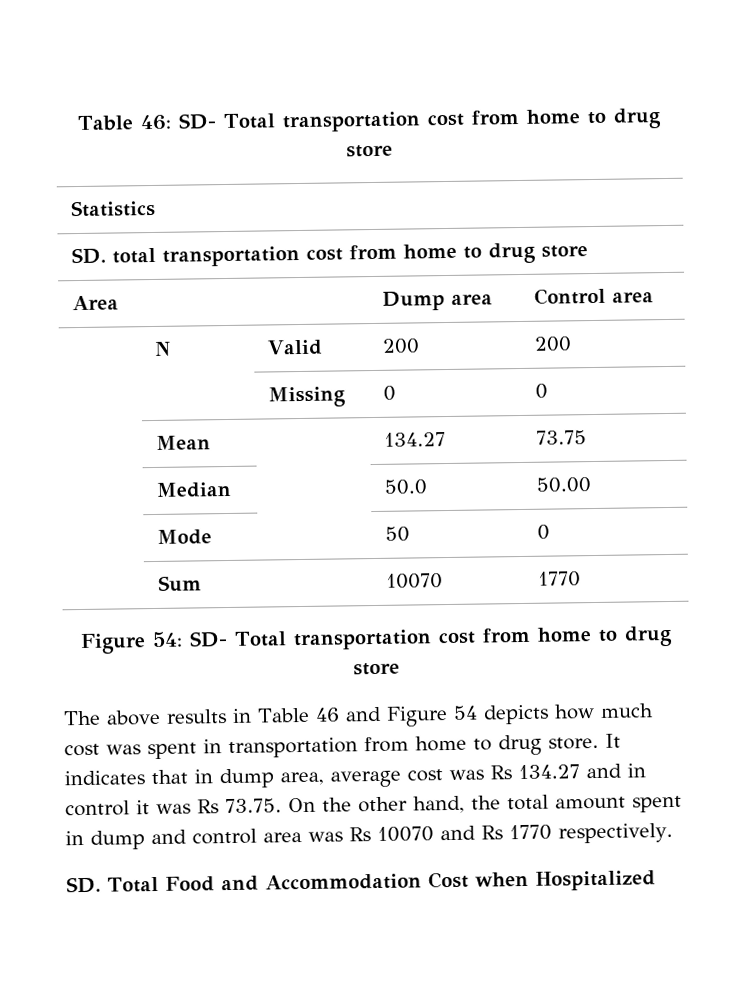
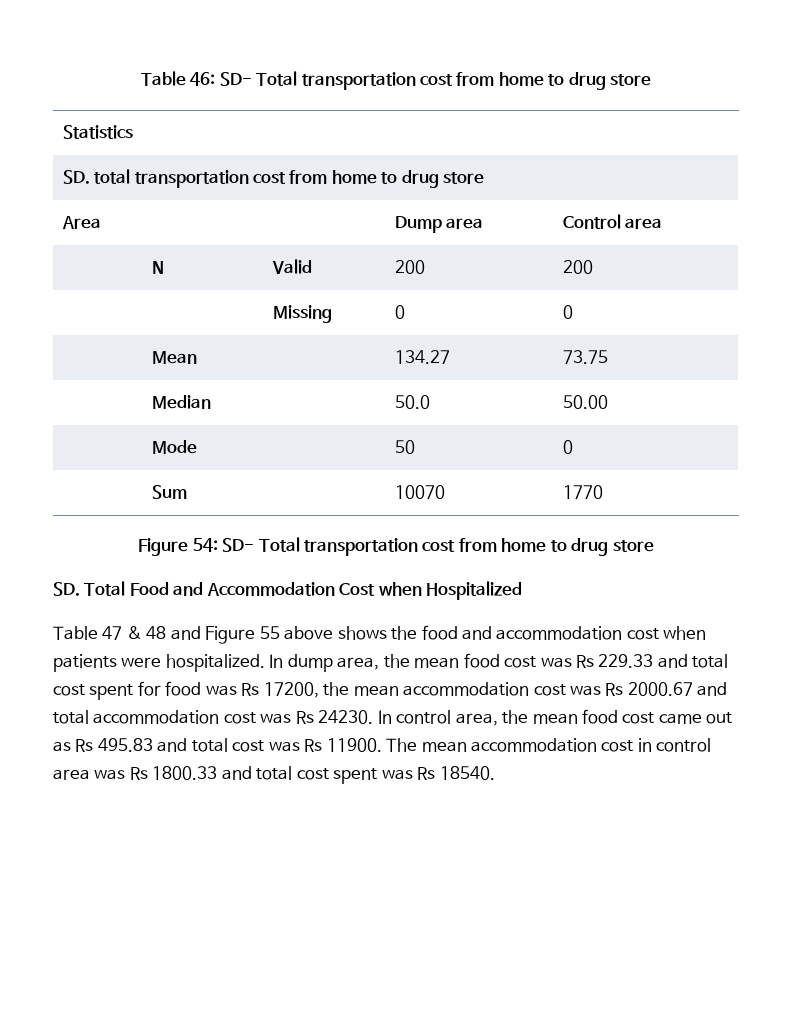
[63,703,654,727] [64,733,621,760] [64,763,646,789] [65,794,682,817] [65,822,673,850] // The above results in Table 46 and Figure 54 depicts how much cost was spent in transportation from home to drug store. It indicates that in dump area, average cost was Rs 134.27 and in control it was Rs 73.75. On the other hand, the total amount spent in dump and control area was Rs 10070 and Rs 1770 respectively. -> (654, 546) none
(656, 880) none -> [53,625,707,644] [53,653,729,672] [53,681,728,700] [53,709,733,726] [53,738,712,752] [53,766,495,784] // Table 47 & 48 and Figure 55 above shows the food and accommodation cost when patients were hospitalized. In dump area, the mean food cost was Rs 229.33 and total cost spent for food was Rs 17200, the mean accommodation cost was Rs 2000.67 and total accommodation cost was Rs 24230. In control area, the mean food cost came out as Rs 495.83 and total cost was Rs 11900. The mean accommodation cost in control area was Rs 1800.33 and total cost spent was Rs 18540.

